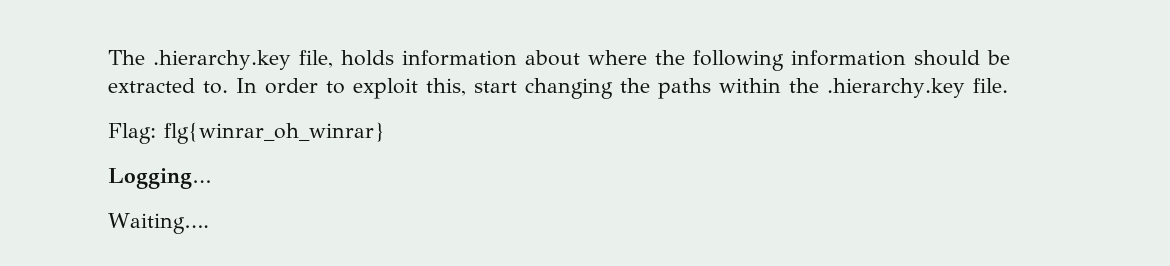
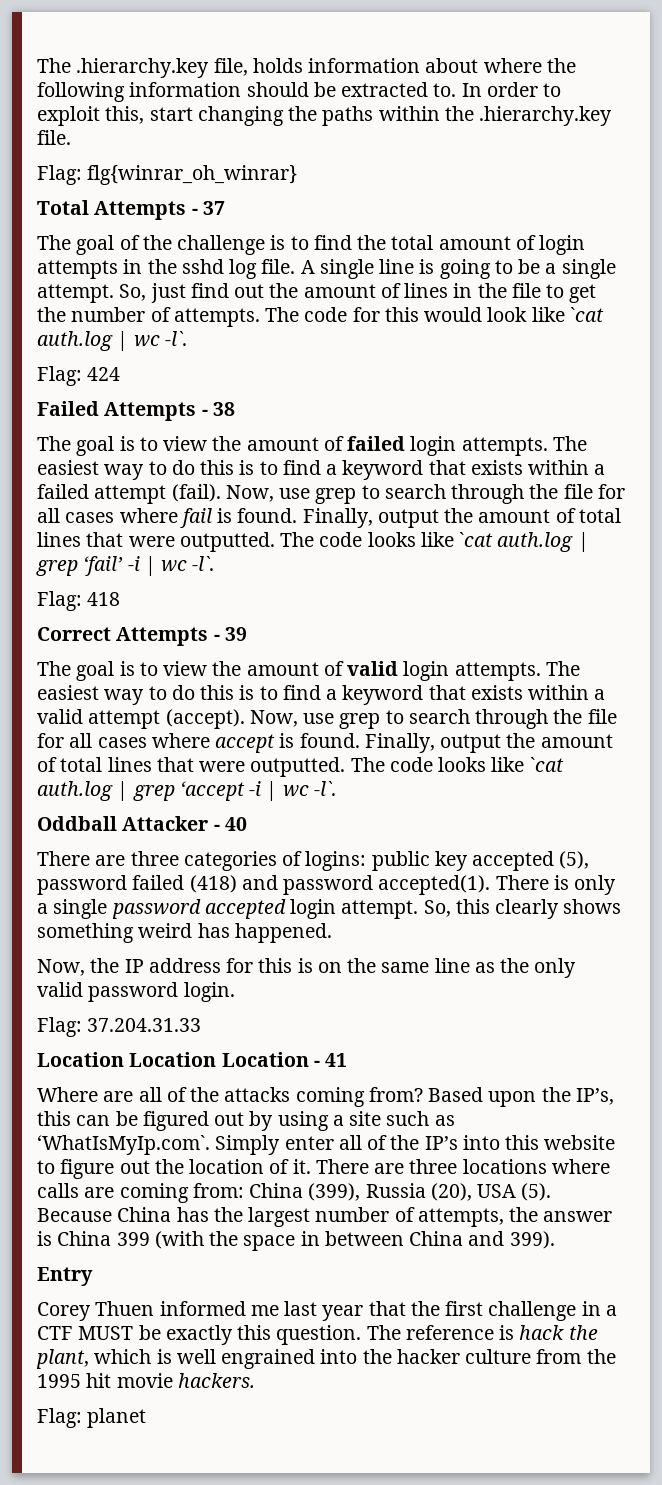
[108,168,211,189] [108,213,209,234] Logging… // Waiting…. -> [37,200,225,220] [37,235,586,255] [37,259,616,279] [37,283,597,303] [37,307,604,327] [37,331,187,351] [37,366,121,386] [37,401,235,421] [37,436,587,456] [37,460,606,480] [37,484,625,504] [37,508,621,528] [37,532,589,552] [36,556,215,576] [37,591,121,611] [37,627,247,646] [37,661,580,681] [37,685,606,705] [37,709,617,729] [37,733,613,753] [37,757,564,777] [37,781,336,801] [37,816,247,831] [37,851,590,871] [37,875,617,895] [37,899,622,919] [37,923,332,943] [37,958,577,978] [37,982,235,1002] [37,1017,202,1037] [37,1052,348,1067] [37,1087,614,1107] [37,1111,455,1131] [37,1135,616,1155] [37,1159,610,1179] [37,1183,552,1203] [37,1207,613,1227] [37,1231,555,1251] [37,1267,93,1286] [37,1301,617,1321] [37,1325,598,1345] [36,1349,616,1369] [37,1373,255,1388] [37,1408,147,1428] Total Attempts - 37 // The goal of the challenge is to find the total amount of login attempts in the sshd log file. A single line is going to be a single attempt. So, just find out the amount of lines in the file to get the number of attempts. The code for this would look like `cat auth.log | wc -l`. // Flag: 424 // Failed Attempts - 38 // The goal is to view the amount of failed login attempts. The easiest way to do this is to find a keyword that exists within a failed attempt (fail). Now, use grep to search through the file for all cases where fail is found. Finally, output the amount of total lines that were outputted. The code looks like `cat auth.log | grep ‘fail’ -i | wc -l`. // Flag: 418 // Correct Attempts - 39 // The goal is to view the amount of valid login attempts. The easiest way to do this is to find a keyword that exists within a valid attempt (accept). Now, use grep to search through the file for all cases where accept is found. Finally, output the amount of total lines that were outputted. The code looks like `cat auth.log | grep ‘accept -i | wc -l`. // Oddball Attacker - 40 // There are three categories of logins: public key accepted (5), password failed (418) and password accepted(1). There is only a single password accepted login attempt. So, this clearly shows something weird has happened. // Now, the IP address for this is on the same line as the only valid password login. // Flag: 37.204.31.33 // Location Location Location - 41 // Where are all of the attacks coming from? Based upon the IP’s, this can be figured out by using a site such as ‘WhatIsMyIp.com`. Simply enter all of the IP’s into this website to figure out the location of it. There are three locations where calls are coming from: China (399), Russia (20), USA (5). Because China has the largest number of attempts, the answer is China 399 (with the space in between China and 399). // Entry // Corey Thuen informed me last year that the first challenge in a CTF MUST be exactly this question. The reference is hack the plant, which is well engrained into the hacker culture from the 1995 hit movie hackers. // Flag: planet

